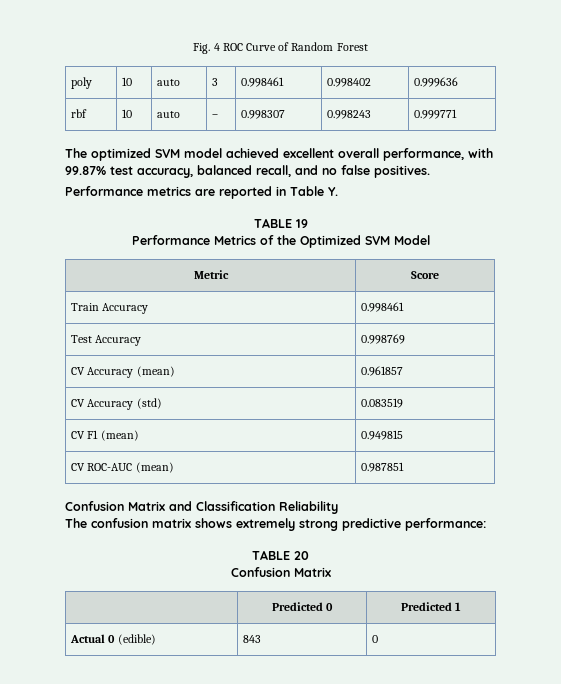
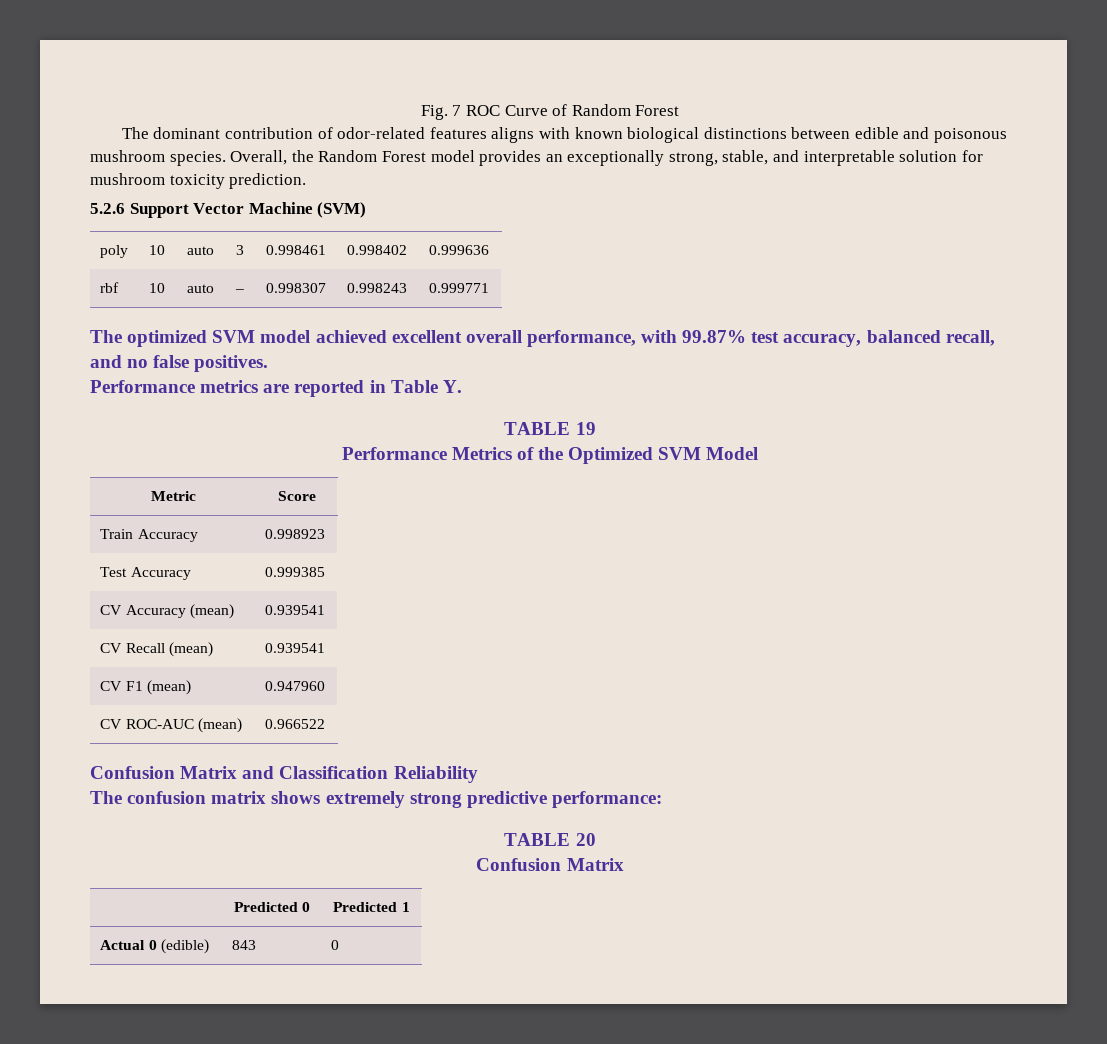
[213,43,220,51] 4 -> [452,105,462,116] 7
(368, 47) none -> [121,127,1008,143] [90,150,983,166] [90,173,307,189] [90,202,367,218] // The dominant contribution of odor-related features aligns with known biological distinctions between edible and poisonous mushroom species. Overall, the Random Forest model provides an exceptionally strong, stable, and interpretable solution for mushroom toxicity prediction. // 5.2.6 Support Vector Machine (SVM)
[361,302,405,312] 0.998461 -> [265,529,326,539] 0.998923
[361,334,406,344] 0.998769 -> [265,567,326,577] 0.999385
[361,366,404,376] [71,398,162,410] [361,398,404,408] 0.961857 // CV Accuracy (std) | 0.083519 -> [265,605,326,615] [100,642,213,657] [265,643,326,653] 0.939541 // CV Recall (mean) | 0.939541
[361,430,404,440] 0.949815 -> [265,681,326,691] 0.947960
[361,462,405,472] 0.987851 -> [265,719,326,729] 0.966522

